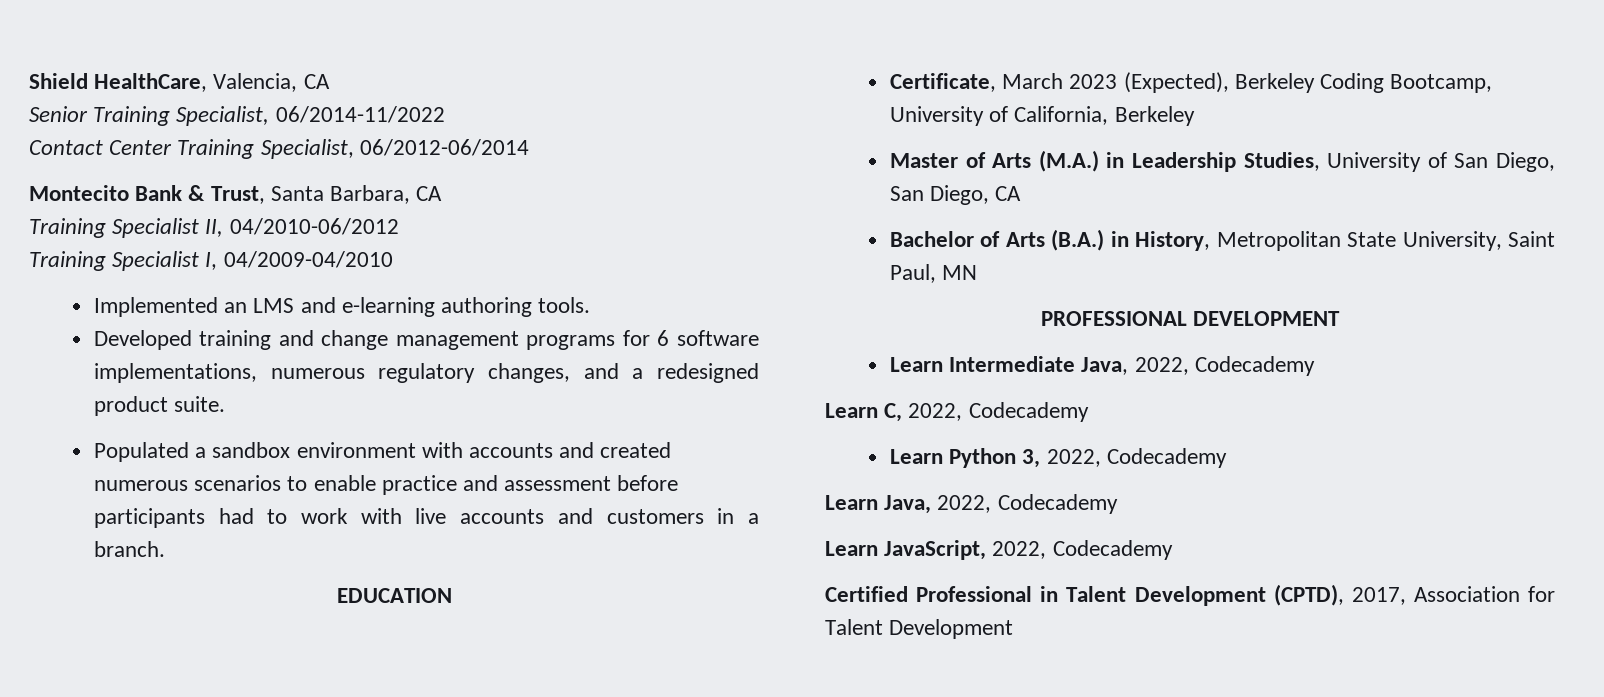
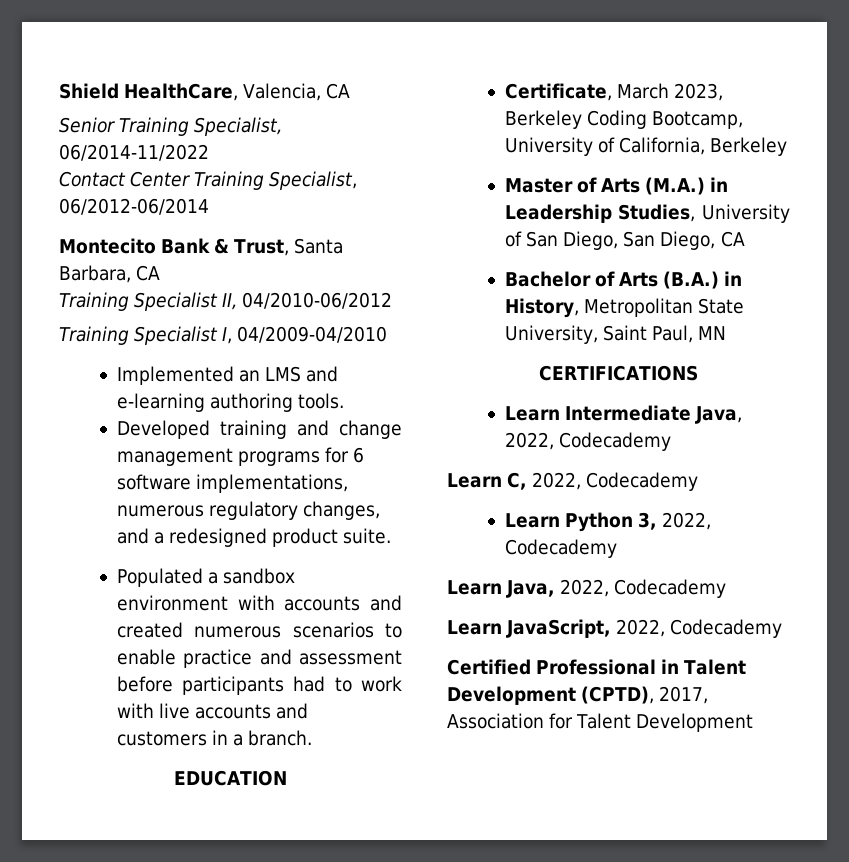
[1069,72,1229,93] 2023 (Expected), -> [674,83,724,101] 2023,
[1040,311,1341,326] PROFESSIONAL DEVELOPMENT -> [539,365,699,381] CERTIFICATIONS

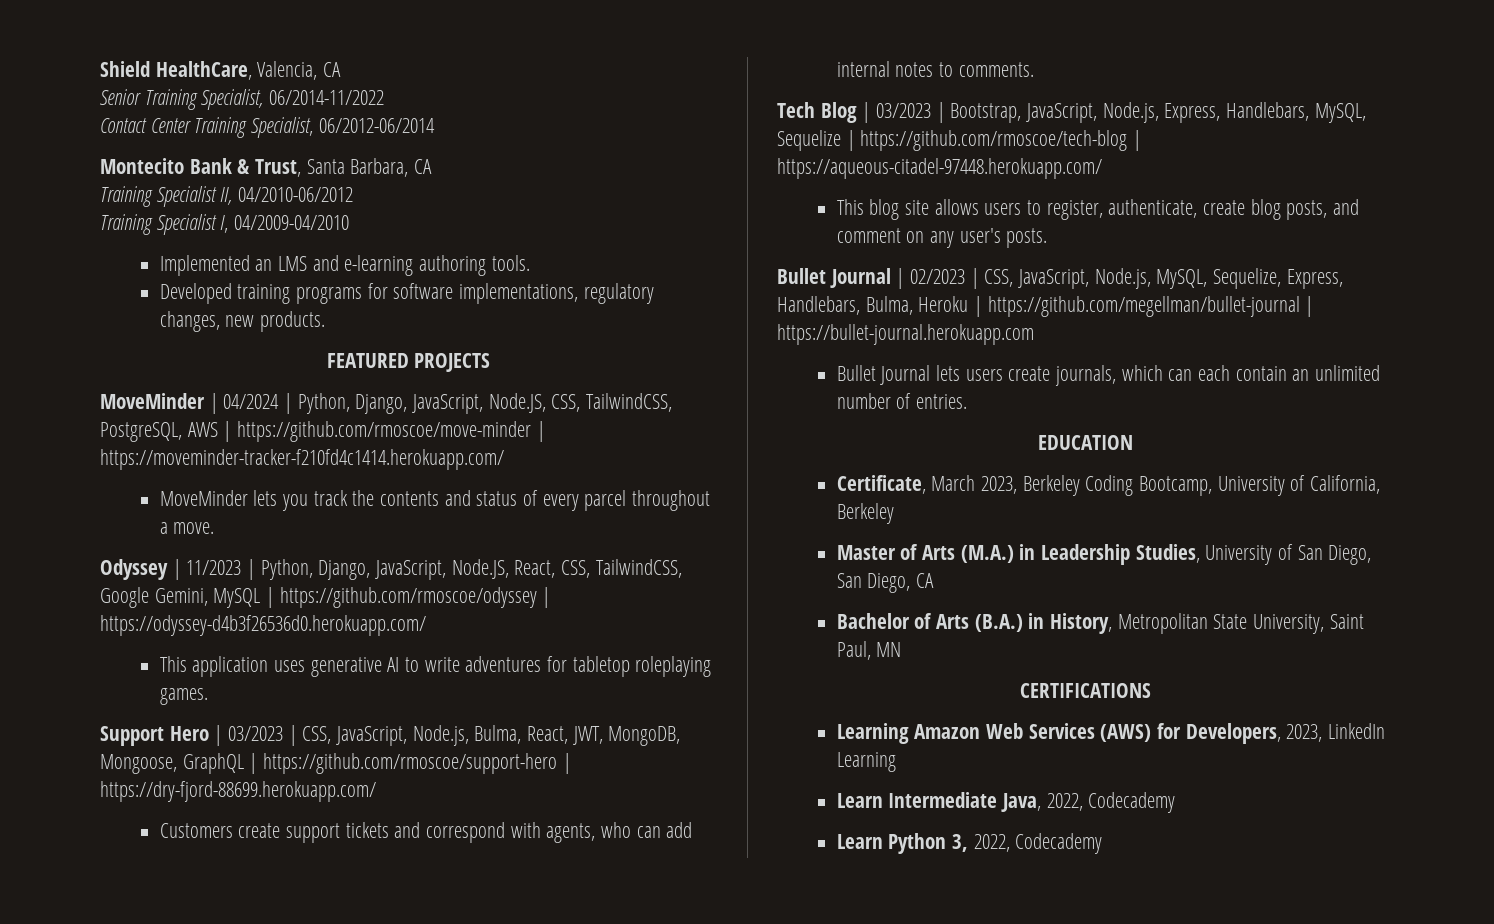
[296,420,402,439] [116,448,233,466] and change management -> (291, 294) none
[353,447,365,463] 6 -> (388, 291) none
[116,505,204,517] numerous -> (579, 293) none
[116,528,392,547] [116,568,296,587] [116,595,402,611] [116,622,402,638] [116,649,402,668] [116,676,402,695] [116,703,309,719] [116,730,313,746] and a redesigned product suite. // Populated a sandbox environment with accounts and created numerous scenarios to enable practice and assessment before participants had to work with live accounts and customers in a branch. -> [225,311,326,332] [326,353,491,372] [100,393,673,414] [100,421,545,442] [100,449,504,470] [159,490,711,511] [159,522,215,534] [100,559,682,580] [100,587,551,608] [100,615,426,636] [159,656,712,677] [159,688,208,705] [100,725,681,746] [100,753,571,774] [100,781,376,802] [159,822,693,843] [836,61,1034,77] [777,102,1366,123] [777,130,1142,151] [777,158,1102,179] [836,199,1360,220] [836,228,1048,248] [777,268,1343,289] [777,296,1314,317] [777,324,1034,345] [836,365,1381,386] [836,393,968,409] new products. // FEATURED PROJECTS // MoveMinder | 04/2024 | Python, Django, JavaScript, Node.JS, CSS, TailwindCSS, PostgreSQL, AWS | https://github.com/rmoscoe/move-minder | https://moveminder-tracker-f210fd4c1414.herokuapp.com/ // MoveMinder lets you track the contents and status of every parcel throughout a move. // Odyssey | 11/2023 | Python, Django, JavaScript, Node.JS, React, CSS, TailwindCSS, Google Gemini, MySQL | https://github.com/rmoscoe/odyssey | https://odyssey-d4b3f26536d0.herokuapp.com/ // This application uses generative AI to write adventures for tabletop roleplaying games. // Support Hero | 03/2023 | CSS, JavaScript, Node.js, Bulma, React, JWT, MongoDB, Mongoose, GraphQL | https://github.com/rmoscoe/support-hero | https://dry-fjord-88699.herokuapp.com/ // Customers create support tickets and correspond with agents, who can add internal notes to comments. // Tech Blog | 03/2023 | Bootstrap, JavaScript, Node.js, Express, Handlebars, MySQL, Sequelize | https://github.com/rmoscoe/tech-blog | https://aqueous-citadel-97448.herokuapp.com/ // This blog site allows users to register, authenticate, create blog posts, and comment on any user's posts. // Bullet Journal | 02/2023 | CSS, JavaScript, Node.js, MySQL, Sequelize, Express, Handlebars, Bulma, Heroku | https://github.com/megellman/bullet-journal | https://bullet-journal.herokuapp.com // Bullet Journal lets users create journals, which can each contain an unlimited number of entries.
(699, 373) none -> [836,723,1386,744] [836,752,896,772] // Learning Amazon Web Services (AWS) for Developers, 2023, LinkedIn Learning
[447,472,699,491] // Learn C, 2022, Codecademy -> (1176, 802) none
[447,579,727,598] [447,619,783,638] [447,659,747,675] [447,686,709,705] [447,713,754,732] // Learn Java, 2022, Codecademy // Learn JavaScript, 2022, Codecademy // Certified Professional in Talent Development (CPTD), 2017, Association for Talent Development -> (1103, 843) none

